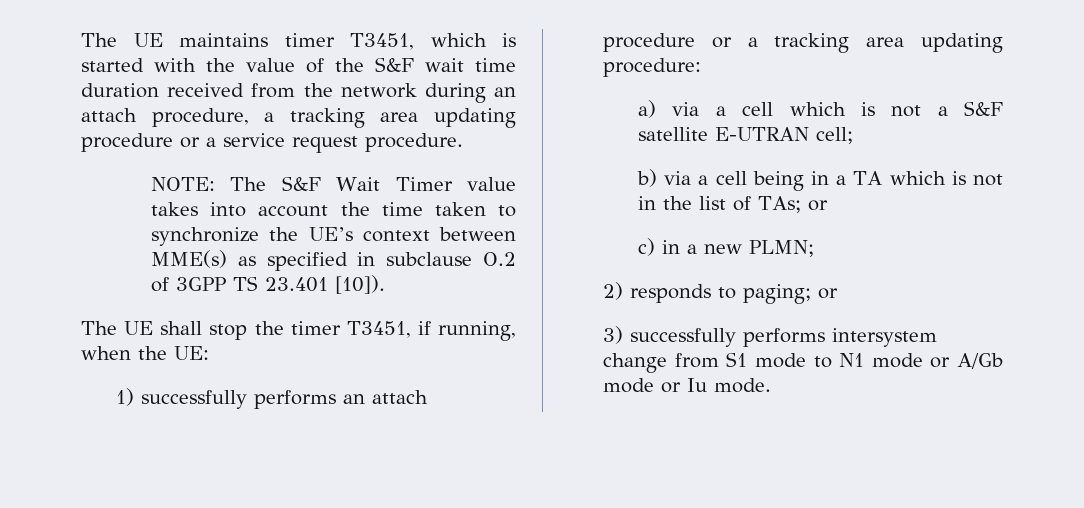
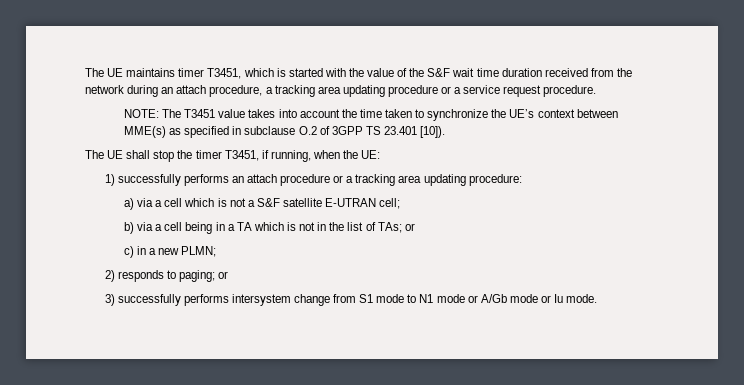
[281,176,453,191] S&F Wait Timer -> [184,109,216,118] T3451

